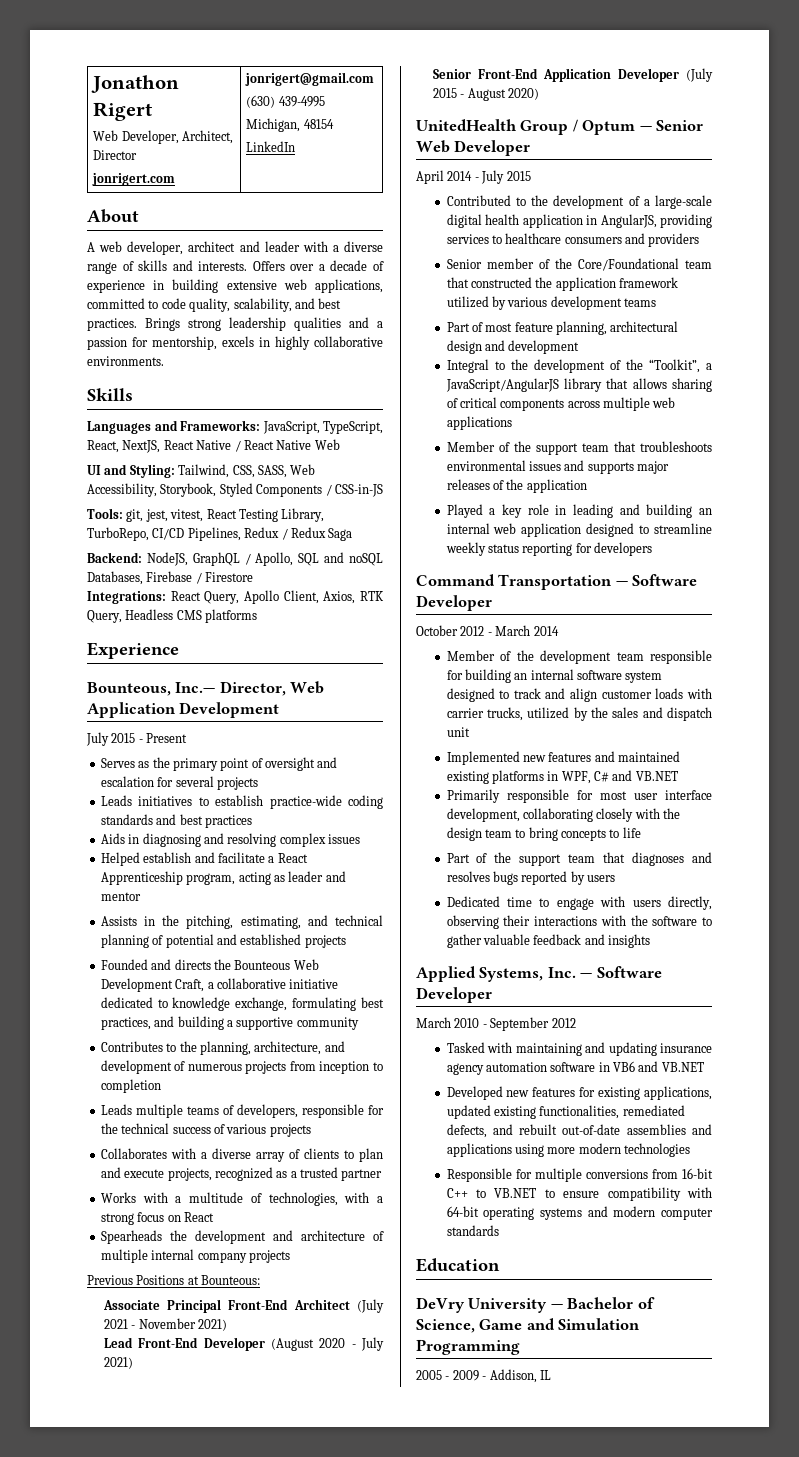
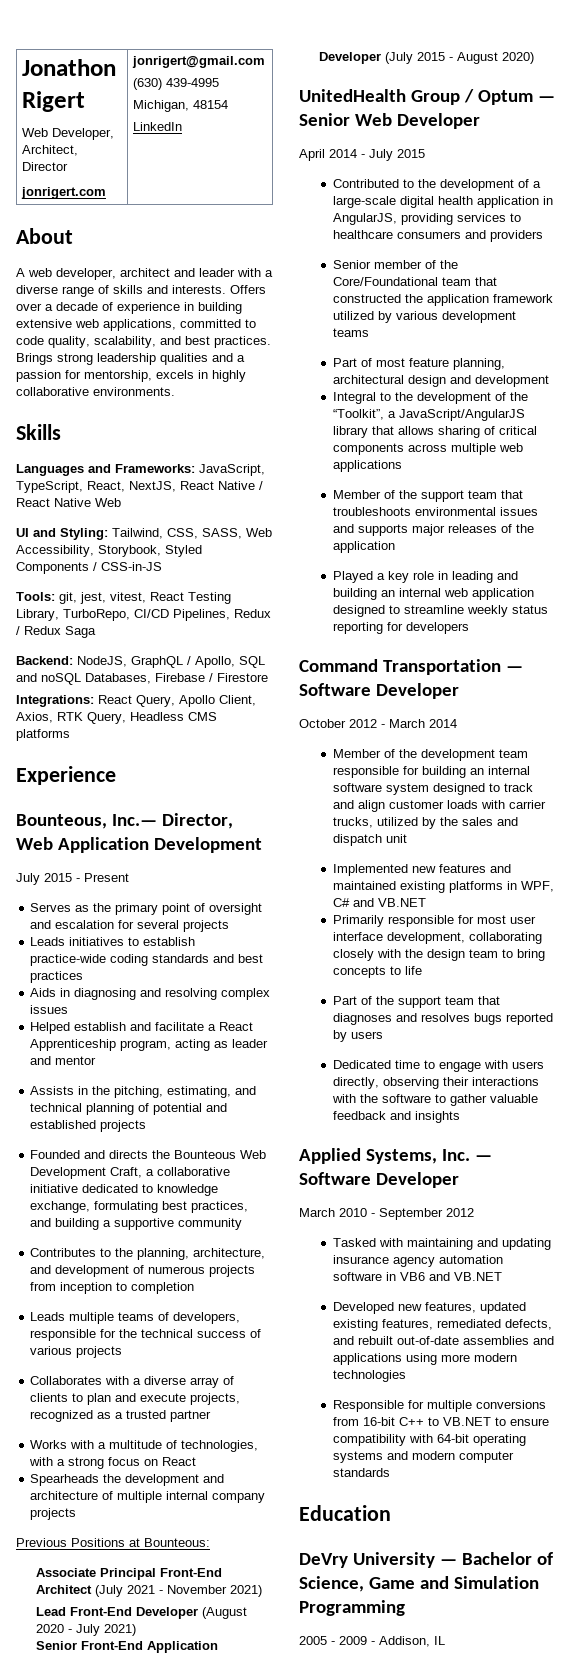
[532,1086,712,1100] features for existing applications, -> [425,1302,477,1313] features,
[539,1105,620,1119] functionalities, -> [382,1319,434,1330] features,

